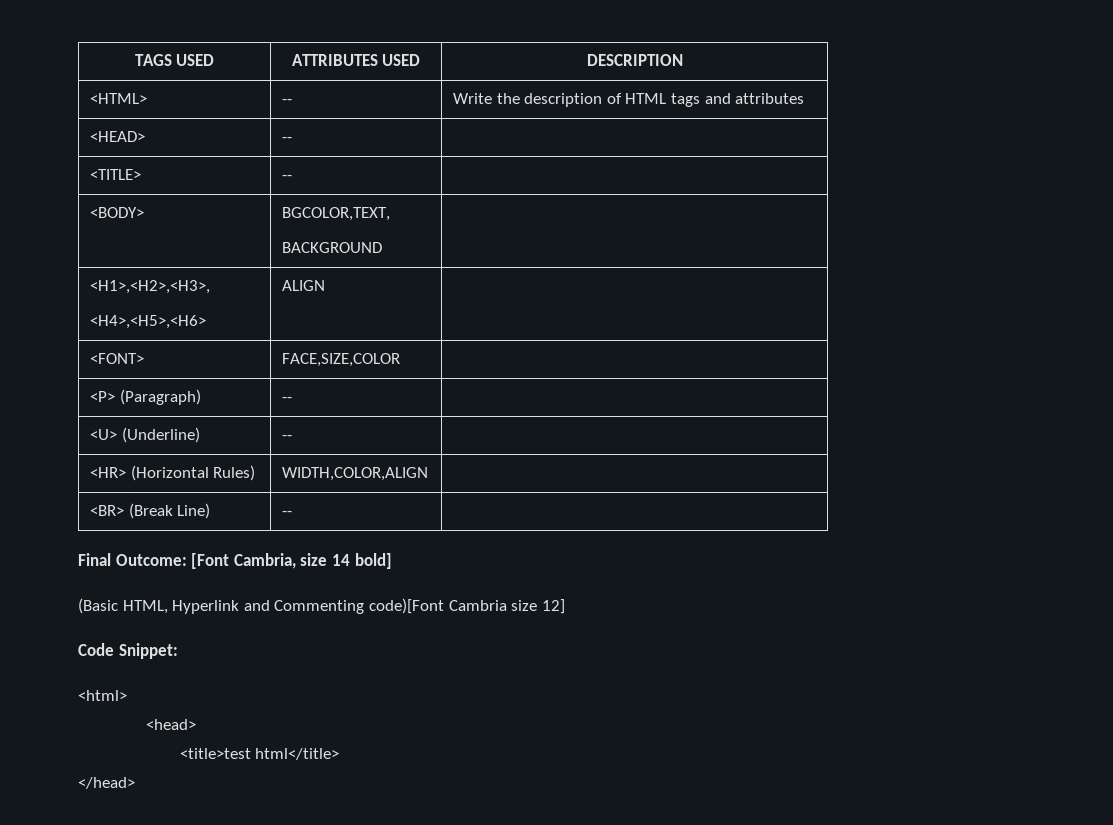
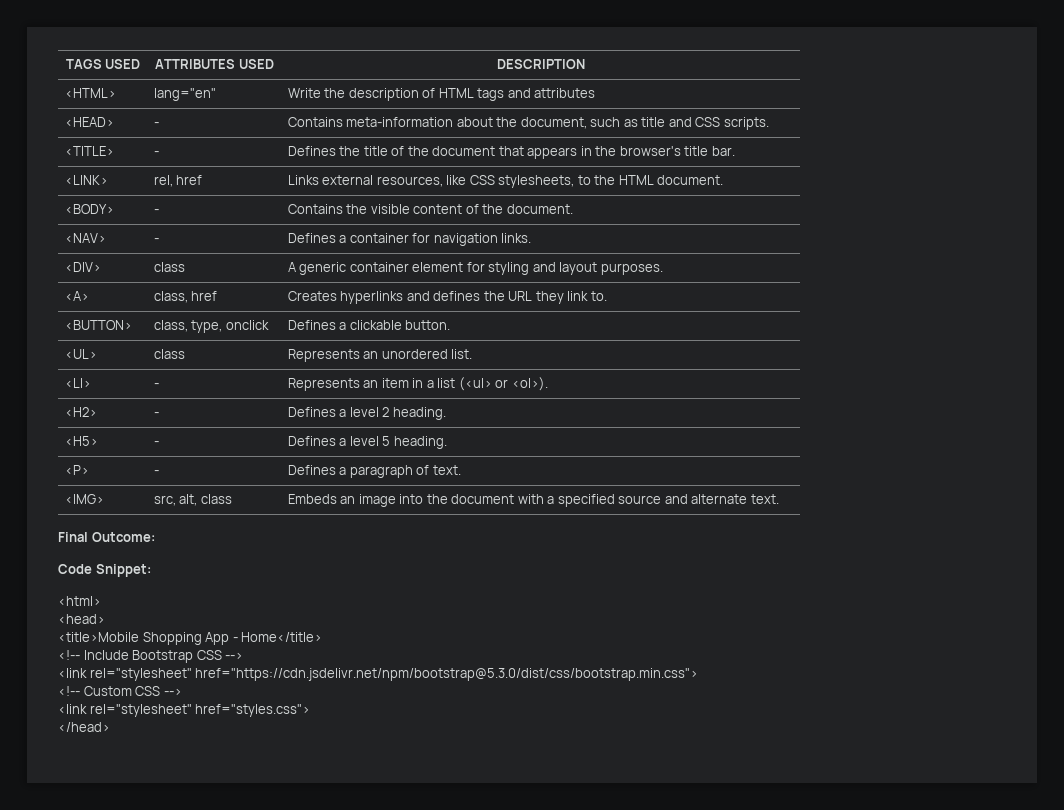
[281,99,292,104] -- -> [153,88,216,101] lang="en"
[281,137,292,142] [89,169,141,180] [281,175,292,180] [89,207,144,218] [281,207,390,221] [281,242,382,253] [89,280,210,294] [89,315,206,329] [281,280,325,291] [89,353,144,364] [281,353,400,367] [89,389,201,405] [281,397,292,402] [89,427,200,443] [281,435,292,440] [89,465,256,481] [281,467,428,481] [89,503,211,519] [281,511,292,516] [78,553,392,569] [78,598,565,614] [78,643,178,659] [78,690,127,701] [145,719,196,730] [179,748,340,760] -- | // <TITLE> | -- | // <BODY> | BGCOLOR,TEXT, // BACKGROUND | // <H1>,<H2>,<H3>, // <H4>,<H5>,<H6> | ALIGN | // <FONT> | FACE,SIZE,COLOR | // <P> (Paragraph) | -- | // <U> (Underline) | -- | // <HR> (Horizontal Rules) | WIDTH,COLOR,ALIGN | // <BR> (Break Line) | -- | // Final Outcome: [Font Cambria, size 14 bold] // (Basic HTML, Hyperlink and Commenting code)[Font Cambria size 12] // Code Snippet: // <html> // <head> // <title>test html</title> -> [153,122,159,127] [287,117,769,130] [64,146,114,156] [153,151,159,156] [287,146,735,159] [64,175,108,185] [153,175,203,187] [287,175,724,188] [64,204,114,214] [153,209,159,214] [287,204,573,214] [64,233,106,243] [153,238,159,243] [287,233,532,246] [64,262,101,272] [153,262,185,272] [287,262,663,275] [64,291,89,301] [153,291,218,303] [287,291,607,304] [64,320,132,330] [153,320,269,333] [287,320,451,330] [64,349,97,359] [153,349,185,359] [287,349,473,362] [64,378,91,388] [153,383,159,388] [287,377,548,391] [64,407,97,417] [153,412,159,417] [287,407,446,420] [64,436,98,446] [153,441,159,446] [287,436,447,449] [64,465,89,475] [153,470,159,475] [287,465,461,478] [64,494,104,504] [153,494,232,506] [287,494,779,507] [58,532,155,542] [58,564,151,577] [58,596,101,606] [58,614,105,624] [58,632,323,645] [58,650,244,663] [58,668,699,681] [58,686,182,696] [58,704,311,717] - | Contains meta-information about the document, such as title and CSS scripts. // <TITLE> | - | Defines the title of the document that appears in the browser's title bar. // <LINK> | rel, href | Links external resources, like CSS stylesheets, to the HTML document. // <BODY> | - | Contains the visible content of the document. // <NAV> | - | Defines a container for navigation links. // <DIV> | class | A generic container element for styling and layout purposes. // <A> | class, href | Creates hyperlinks and defines the URL they link to. // <BUTTON> | class, type, onclick | Defines a clickable button. // <UL> | class | Represents an unordered list. // <LI> | - | Represents an item in a list (<ul> or <ol>). // <H2> | - | Defines a level 2 heading. // <H5> | - | Defines a level 5 heading. // <P> | - | Defines a paragraph of text. // <IMG> | src, alt, class | Embeds an image into the document with a specified source and alternate text. // Final Outcome: // Code Snippet: // <html> // <head> // <title>Mobile Shopping App - Home</title> // <!-- Include Bootstrap CSS --> // <link rel="stylesheet" href="https://cdn.jsdelivr.net/npm/bootstrap@5.3.0/dist/css/bootstrap.min.css"> // <!-- Custom CSS --> // <link rel="stylesheet" href="styles.css">

